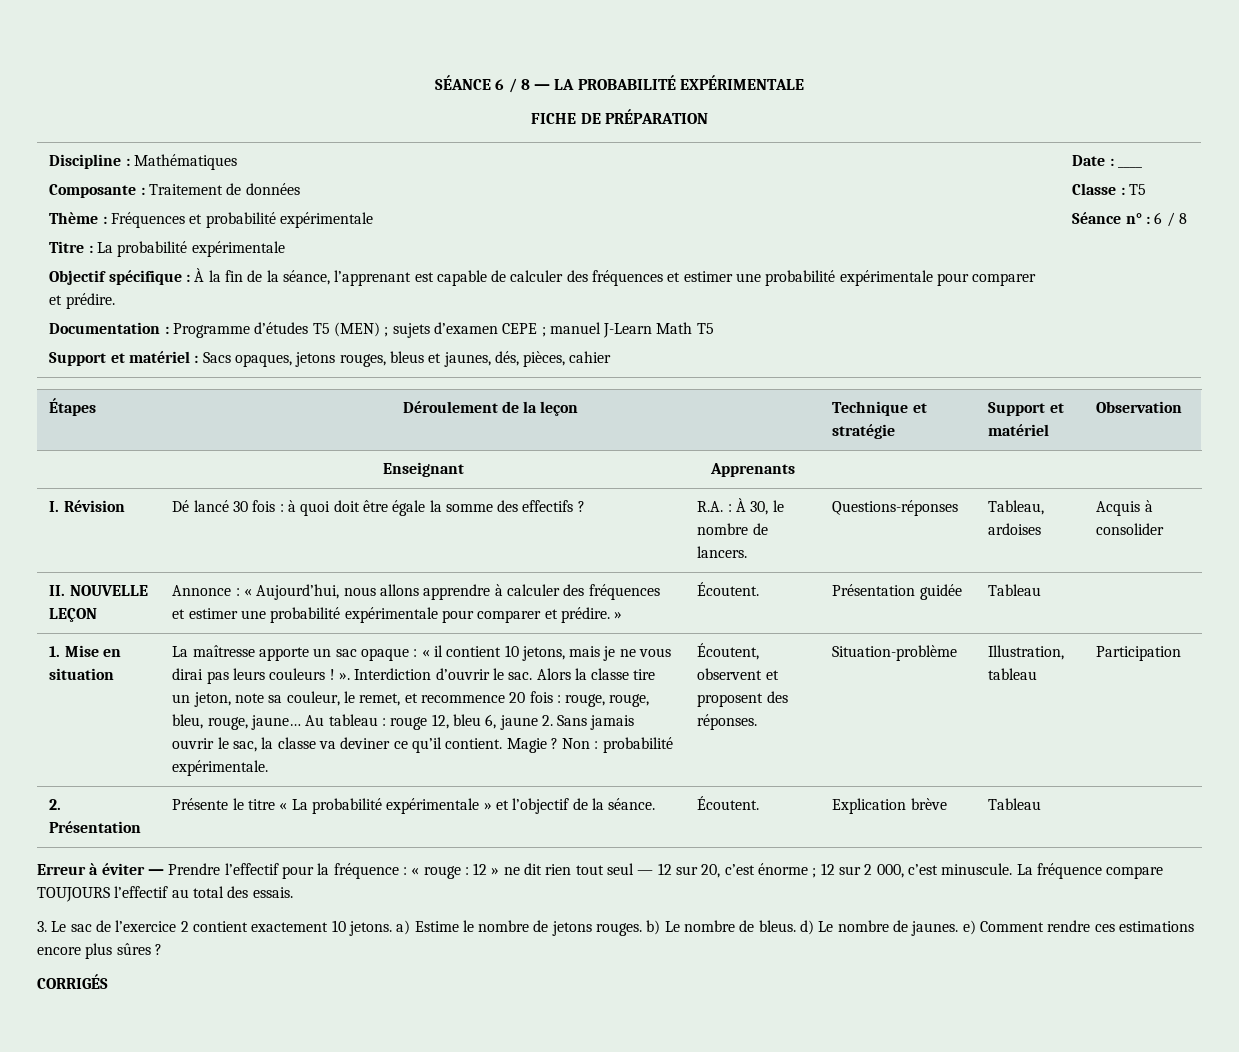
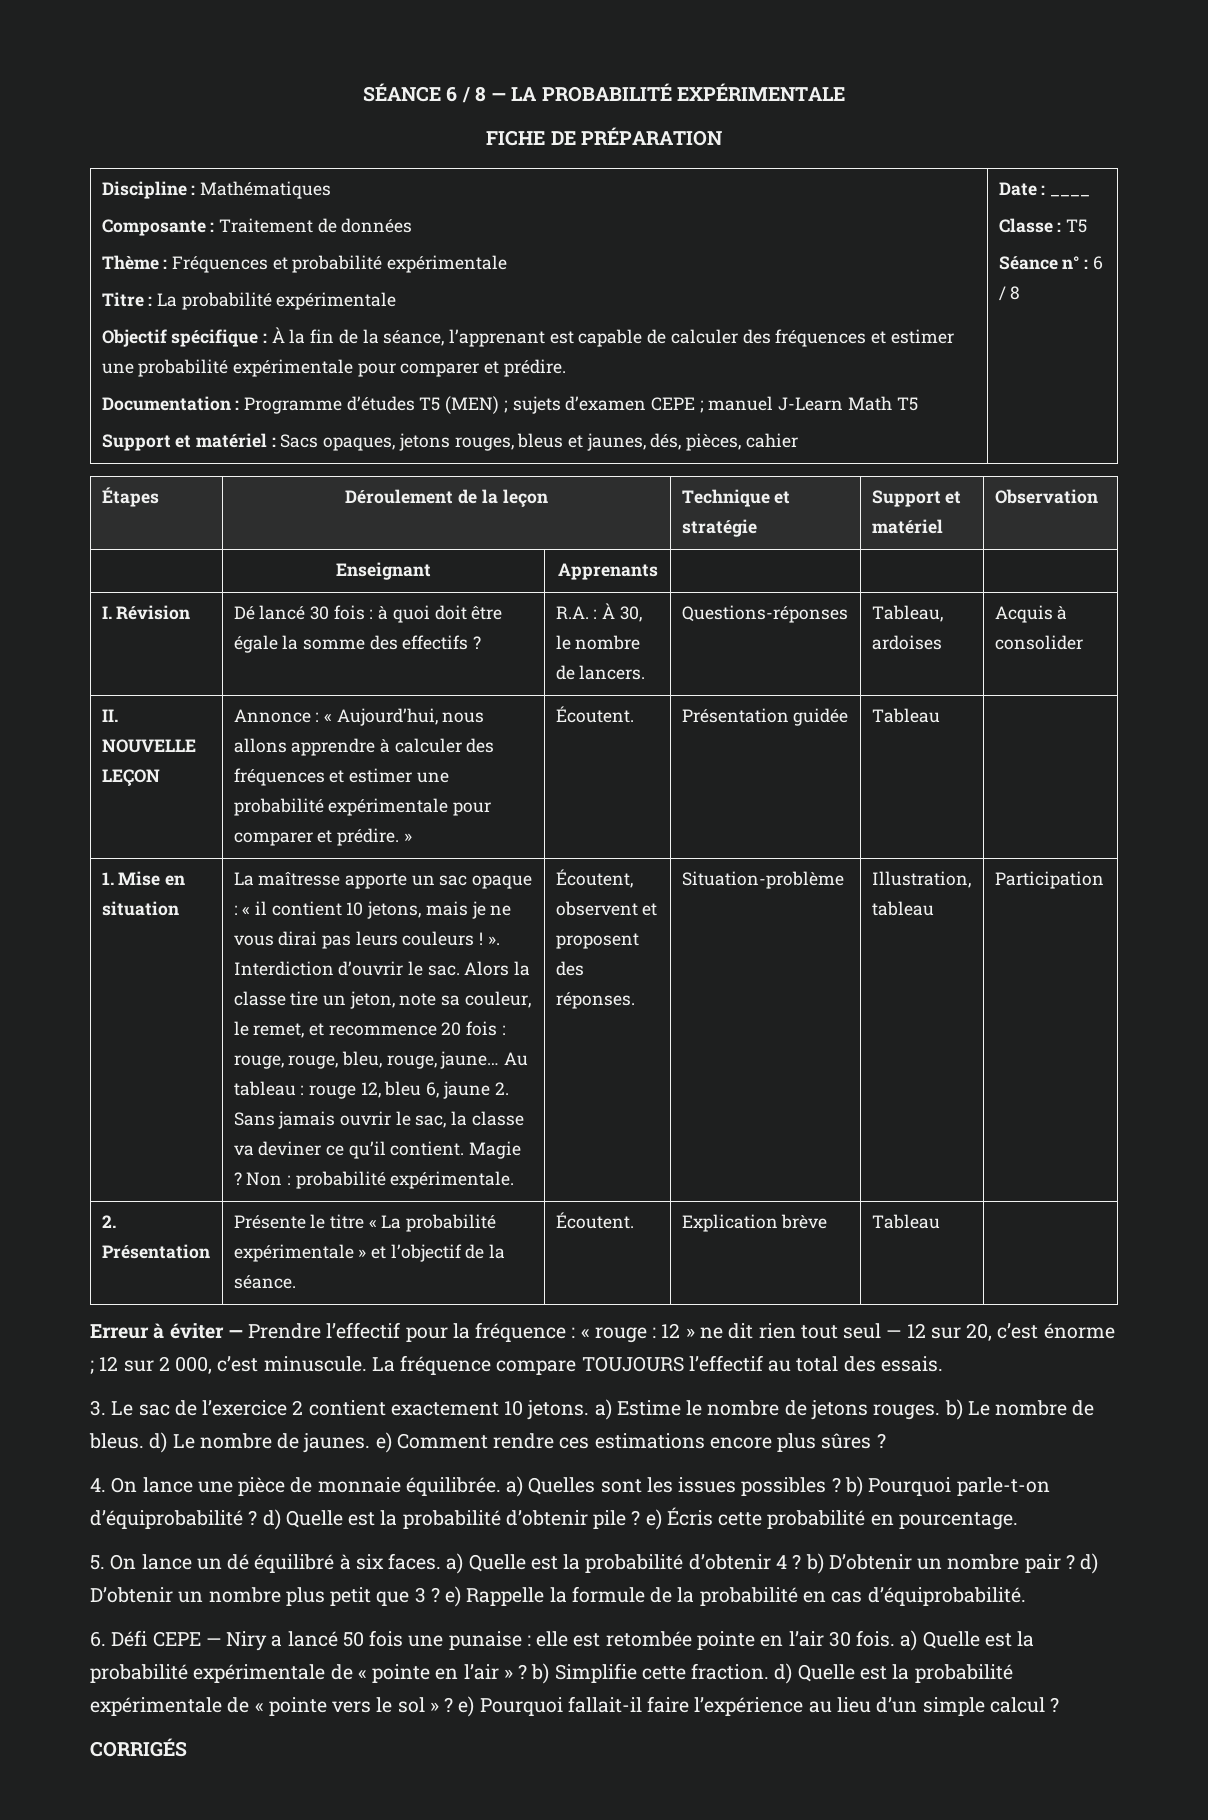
(162, 949) none -> [90,1476,1050,1497] [90,1507,1018,1530] [90,1553,1099,1574] [90,1586,1026,1607] [90,1630,1035,1651] [90,1663,1013,1684] [90,1696,1060,1717] // 4. On lance une pièce de monnaie équilibrée. a) Quelles sont les issues possibles ? b) Pourquoi parle-t-on d’équiprobabilité ? d) Quelle est la probabilité d’obtenir pile ? e) Écris cette probabilité en pourcentage. // 5. On lance un dé équilibré à six faces. a) Quelle est la probabilité d’obtenir 4 ? b) D’obtenir un nombre pair ? d) D’obtenir un nombre plus petit que 3 ? e) Rappelle la formule de la probabilité en cas d’équiprobabilité. // 6. Défi CEPE — Niry a lancé 50 fois une punaise : elle est retombée pointe en l’air 30 fois. a) Quelle est la probabilité expérimentale de « pointe en l’air » ? b) Simplifie cette fraction. d) Quelle est la probabilité expérimentale de « pointe vers le sol » ? e) Pourquoi fallait-il faire l’expérience au lieu d’un simple calcul ?

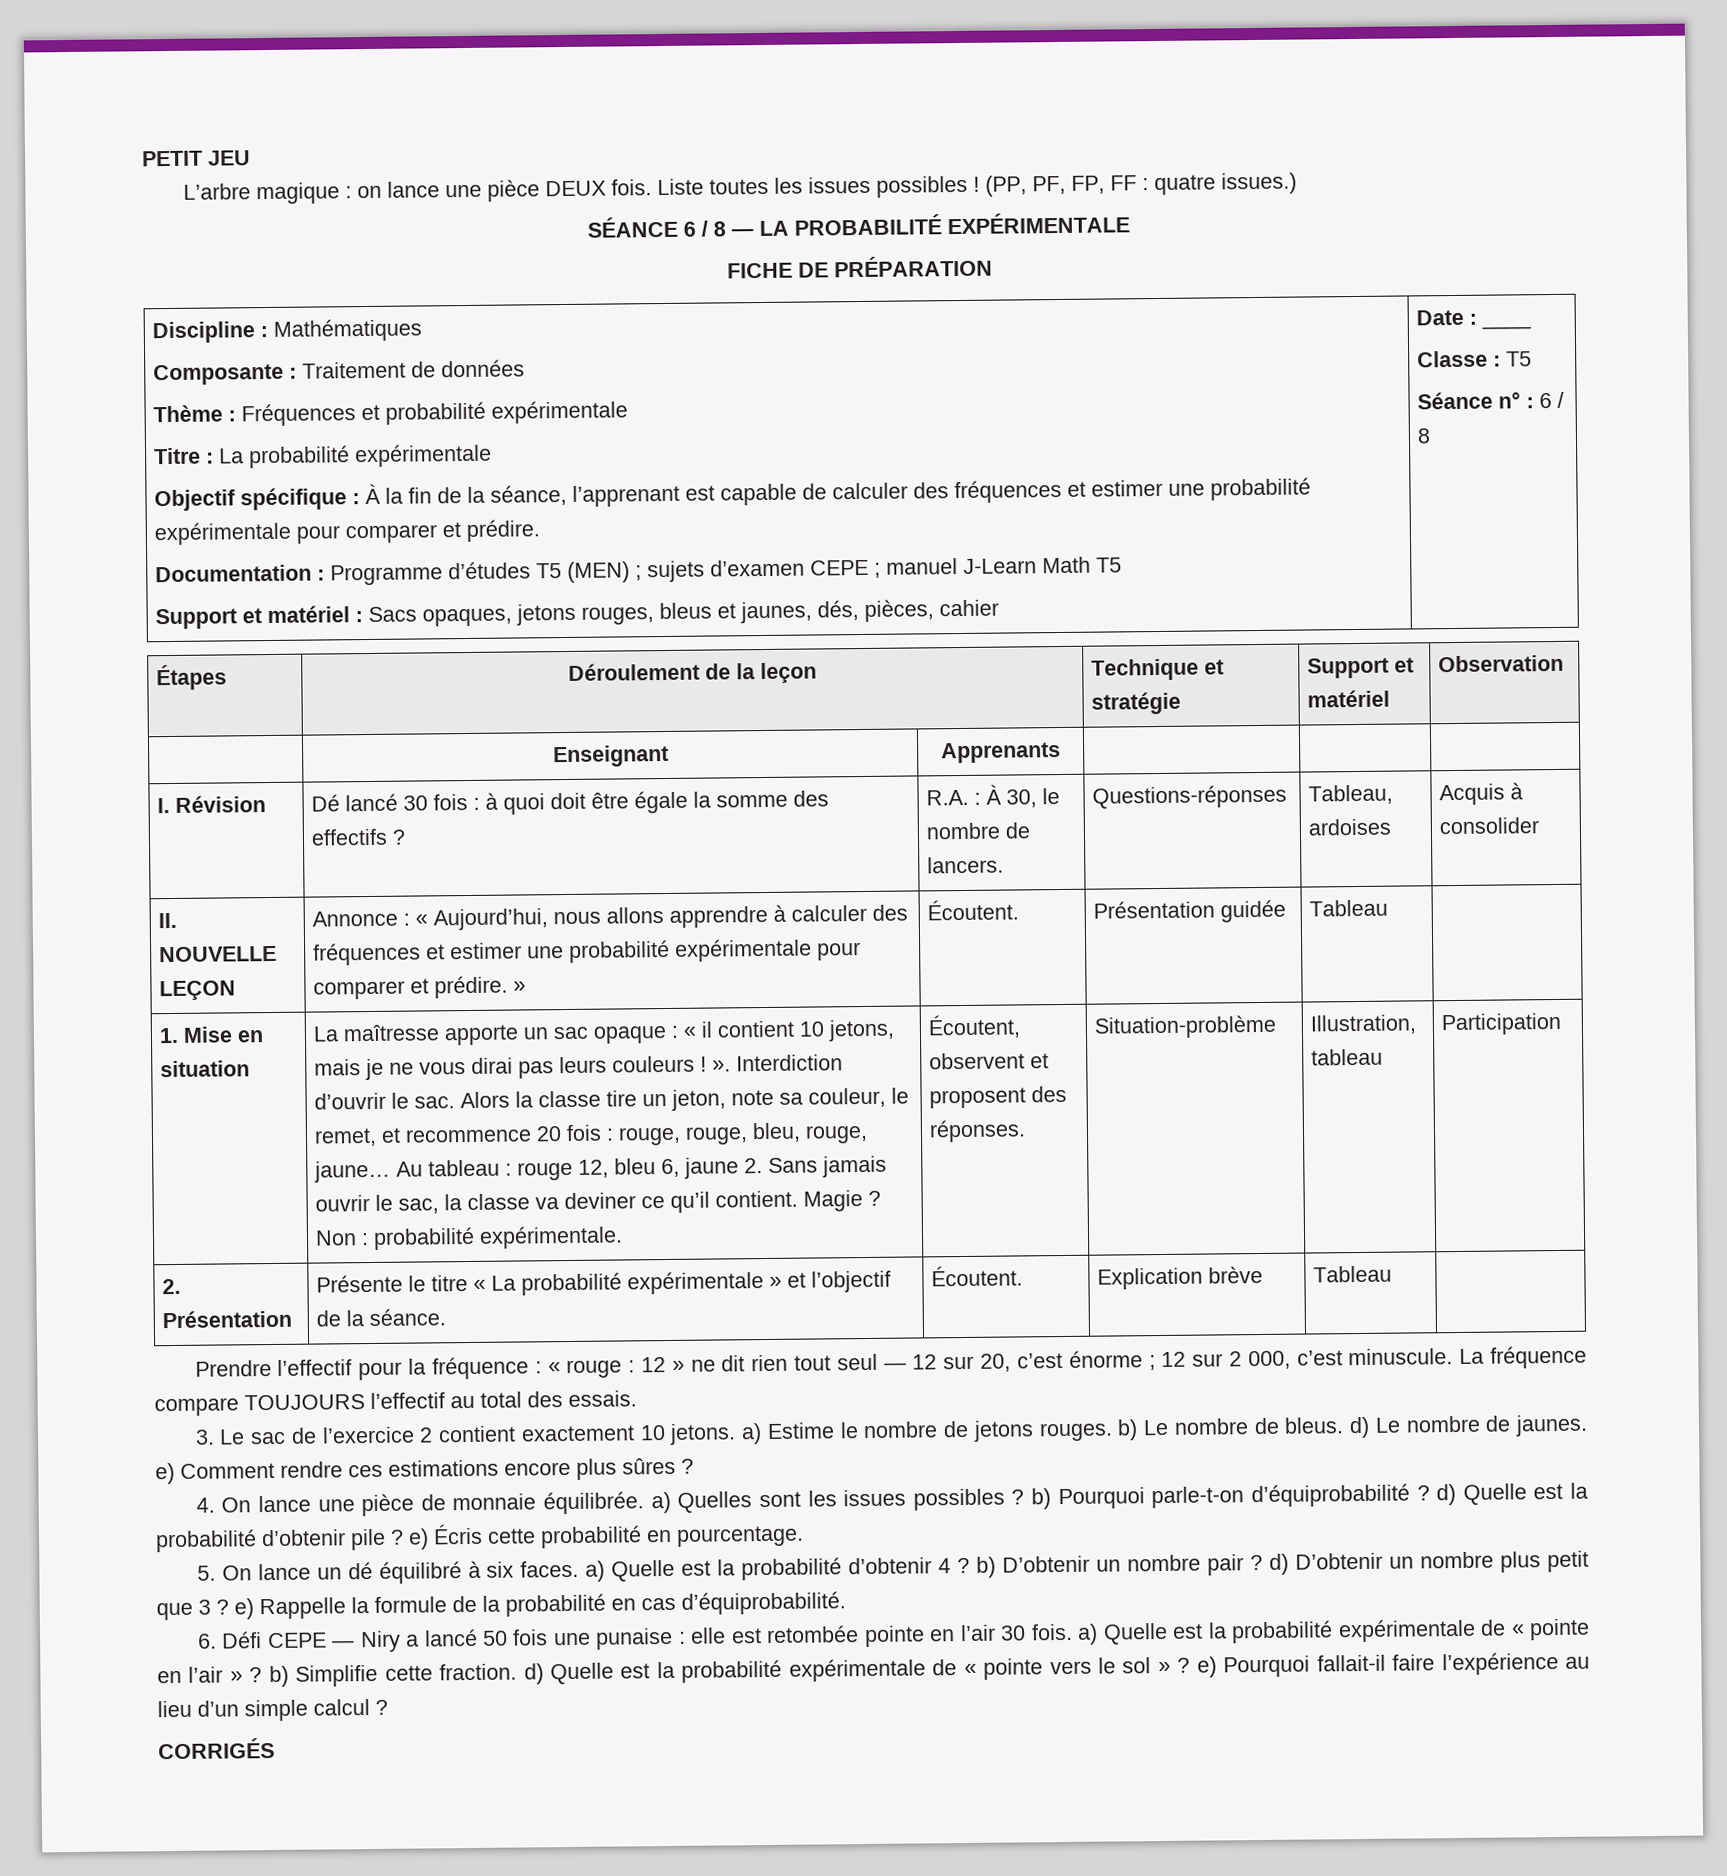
(363, 92) none -> [141,150,251,167] [182,172,1297,205] PETIT JEU // L’arbre magique : on lance une pièce DEUX fois. Liste toutes les issues possibles ! (PP, PF, FP, FF : quatre issues.) //
[90,1323,243,1339] Erreur à éviter — -> (1393, 1274) none

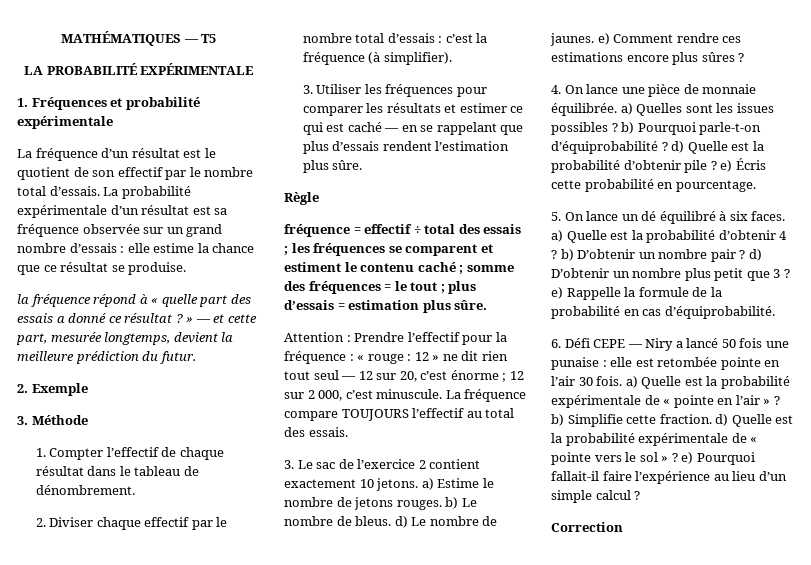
[141,150,251,167] [182,172,1297,205] [587,212,1130,238] [726,255,993,279] [152,318,423,344] [153,359,526,386] [153,400,629,427] [154,443,493,469] [154,477,1312,512] [154,519,541,546] [155,556,1123,586] [155,599,1000,630] [1416,309,1533,330] [1417,350,1533,368] [1417,391,1565,410] [1417,428,1432,444] [156,664,228,691] [568,662,817,685] [1091,658,1225,681] [1091,691,1182,715] [1307,657,1415,679] [1307,689,1391,708] [1438,654,1565,673] [552,744,669,768] [941,742,1061,764] [157,795,267,814] [311,790,830,815] [311,828,407,846] [926,784,1061,808] [926,822,1031,840] [927,856,1005,874] [1092,784,1288,809] [1308,784,1394,805] [1308,818,1392,836] [1439,782,1524,806] [1439,817,1540,835] [158,912,178,929] [159,945,278,963] [159,980,237,1002] [312,904,909,931] [313,938,862,966] [313,975,527,1000] [927,899,1020,921] [1093,899,1287,923] [1309,899,1389,917] [159,1026,265,1044] [160,1060,251,1078] [313,1019,896,1046] [314,1054,844,1081] [314,1087,910,1111] [314,1122,869,1147] [314,1155,888,1183] [315,1190,882,1214] [315,1225,624,1250] [928,1014,1022,1039] [929,1052,1050,1070] [929,1085,1068,1109] [929,1119,1027,1143] [1094,1014,1278,1039] [1310,1014,1417,1035] [1311,1048,1384,1066] [1441,1012,1563,1036] [162,1278,182,1295] [162,1309,293,1329] [316,1270,892,1296] [316,1308,447,1327] [931,1265,1024,1287] [1097,1265,1264,1290] [1313,1265,1393,1283] PETIT JEU // L’arbre magique : on lance une pièce DEUX fois. Liste toutes les issues possibles ! (PP, PF, FP, FF : quatre issues.) // SÉANCE 6 / 8 — LA PROBABILITÉ EXPÉRIMENTALE // FICHE DE PRÉPARATION // Discipline : Mathématiques // Composante : Traitement de données // Thème : Fréquences et probabilité expérimentale // Titre : La probabilité expérimentale // Objectif spécifique : À la fin de la séance, l’apprenant est capable de calculer des fréquences et estimer une probabilité expérimentale pour comparer et prédire. // Documentation : Programme d’études T5 (MEN) ; sujets d’examen CEPE ; manuel J-Learn Math T5 // Support et matériel : Sacs opaques, jetons rouges, bleus et jaunes, dés, pièces, cahier | Date : ____ // Classe : T5 // Séance n° : 6 / 8 // Étapes | Déroulement de la leçon | Technique et stratégie | Support et matériel | Observation // | Enseignant | Apprenants | | | // I. Révision | Dé lancé 30 fois : à quoi doit être égale la somme des effectifs ? | R.A. : À 30, le nombre de lancers. | Questions-réponses | Tableau, ardoises | Acquis à consolider // II. NOUVELLE LEÇON | Annonce : « Aujourd’hui, nous allons apprendre à calculer des fréquences et estimer une probabilité expérimentale pour comparer et prédire. » | Écoutent. | Présentation guidée | Tableau | // 1. Mise en situation | La maîtresse apporte un sac opaque : « il contient 10 jetons, mais je ne vous dirai pas leurs couleurs ! ». Interdiction d’ouvrir le sac. Alors la classe tire un jeton, note sa couleur, le remet, et recommence 20 fois : rouge, rouge, bleu, rouge, jaune… Au tableau : rouge 12, bleu 6, jaune 2. Sans jamais ouvrir le sac, la classe va deviner ce qu’il contient. Magie ? Non : probabilité expérimentale. | Écoutent, observent et proposent des réponses. | Situation-problème | Illustration, tableau | Participation // 2. Présentation | Présente le titre « La probabilité expérimentale » et l’objectif de la séance. | Écoutent. | Explication brève | Tableau | // -> [60,31,217,46] [23,63,255,75] [17,97,200,110] [17,116,113,129] [17,148,216,161] [17,167,254,180] [17,186,191,199] [17,205,228,218] [17,224,223,237] [17,243,255,253] [17,262,187,275] [17,294,251,307] [17,313,257,323] [16,332,234,345] [17,351,196,364] [17,383,88,396] [17,415,88,425] [35,447,224,460] [35,466,199,476] [35,485,135,495] [35,517,228,530] [302,33,488,43] [302,52,452,65] [302,84,487,97] [302,103,524,116] [302,122,524,135] [302,141,510,154] [302,160,363,173] [284,192,319,205] [284,224,522,237] [284,243,493,256] [284,262,514,274] [284,281,477,294] [284,300,488,313] [284,332,351,342] MATHÉMATIQUES — T5 // LA PROBABILITÉ EXPÉRIMENTALE // 1. Fréquences et probabilité expérimentale // La fréquence d’un résultat est le quotient de son effectif par le nombre total d’essais. La probabilité expérimentale d’un résultat est sa fréquence observée sur un grand nombre d’essais : elle estime la chance que ce résultat se produise. // la fréquence répond à « quelle part des essais a donné ce résultat ? » — et cette part, mesurée longtemps, devient la meilleure prédiction du futur. // 2. Exemple // 3. Méthode // 1. Compter l’effectif de chaque résultat dans le tableau de dénombrement. // 2. Diviser chaque effectif par le nombre total d’essais : c’est la fréquence (à simplifier). // 3. Utiliser les fréquences pour comparer les résultats et estimer ce qui est caché — en se rappelant que plus d’essais rendent l’estimation plus sûre. // Règle // fréquence = effectif ÷ total des essais ; les fréquences se comparent et estiment le contenu caché ; somme des fréquences = le tout ; plus d’essais = estimation plus sûre. // Attention :
[158,1738,275,1760] CORRIGÉS -> [551,522,623,532] Correction

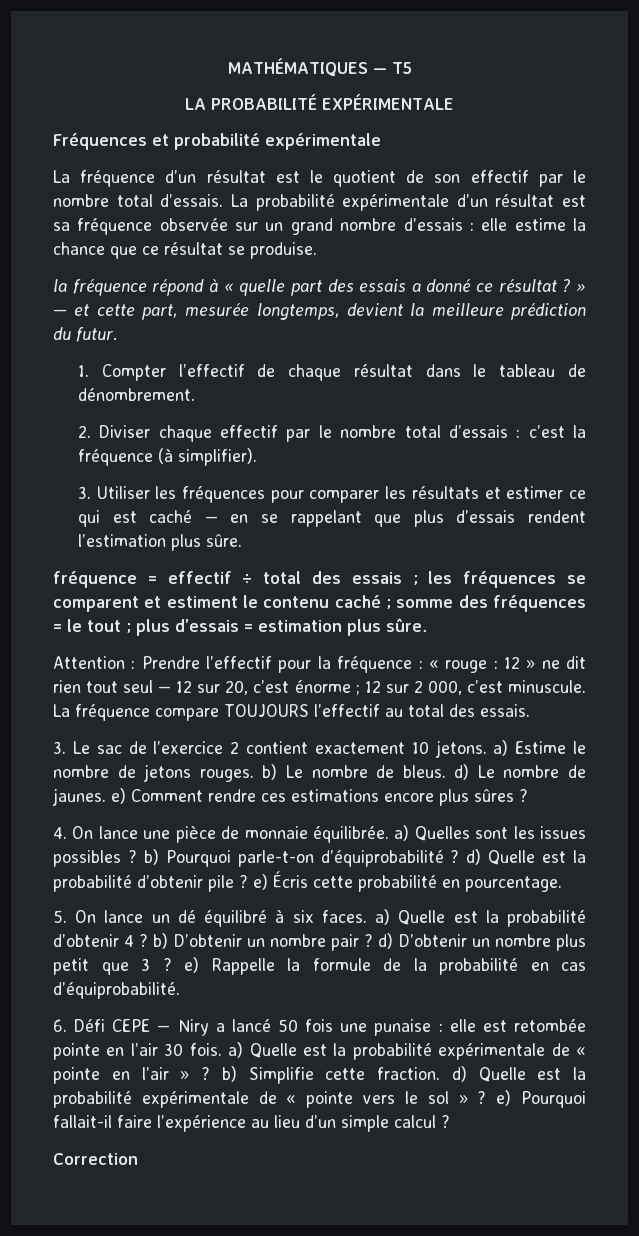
[17,98,28,107] 1. -> (455, 102) none
[17,383,88,396] [17,415,88,425] // 2. Exemple // 3. Méthode -> (118, 334) none
[284,192,319,205] // Règle -> (242, 540) none

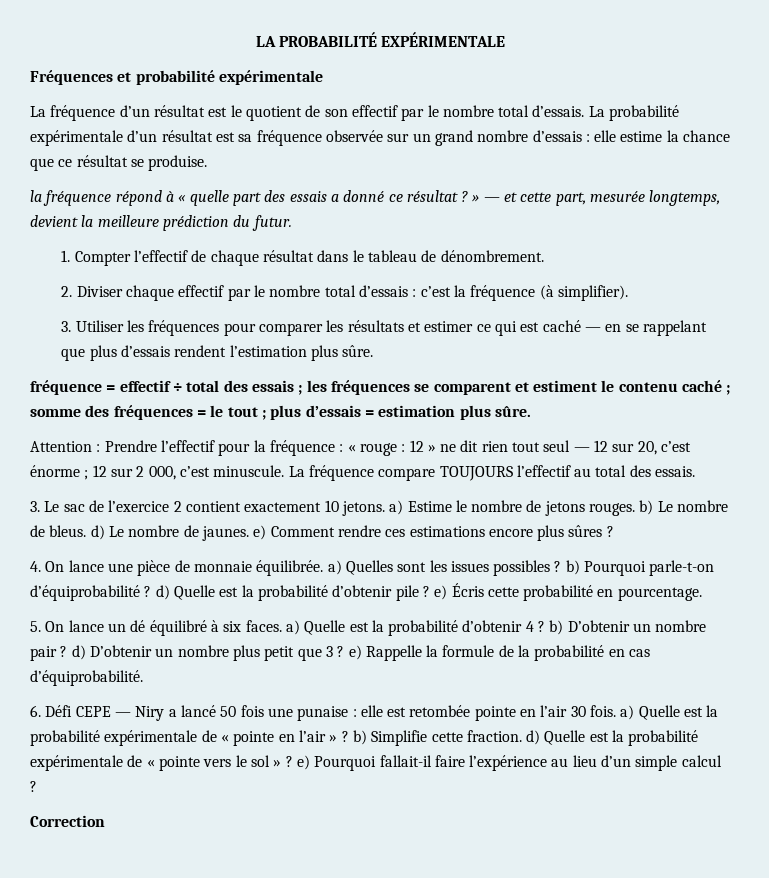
[227,58,412,77] MATHÉMATIQUES — T5 // -> (255, 41) none

